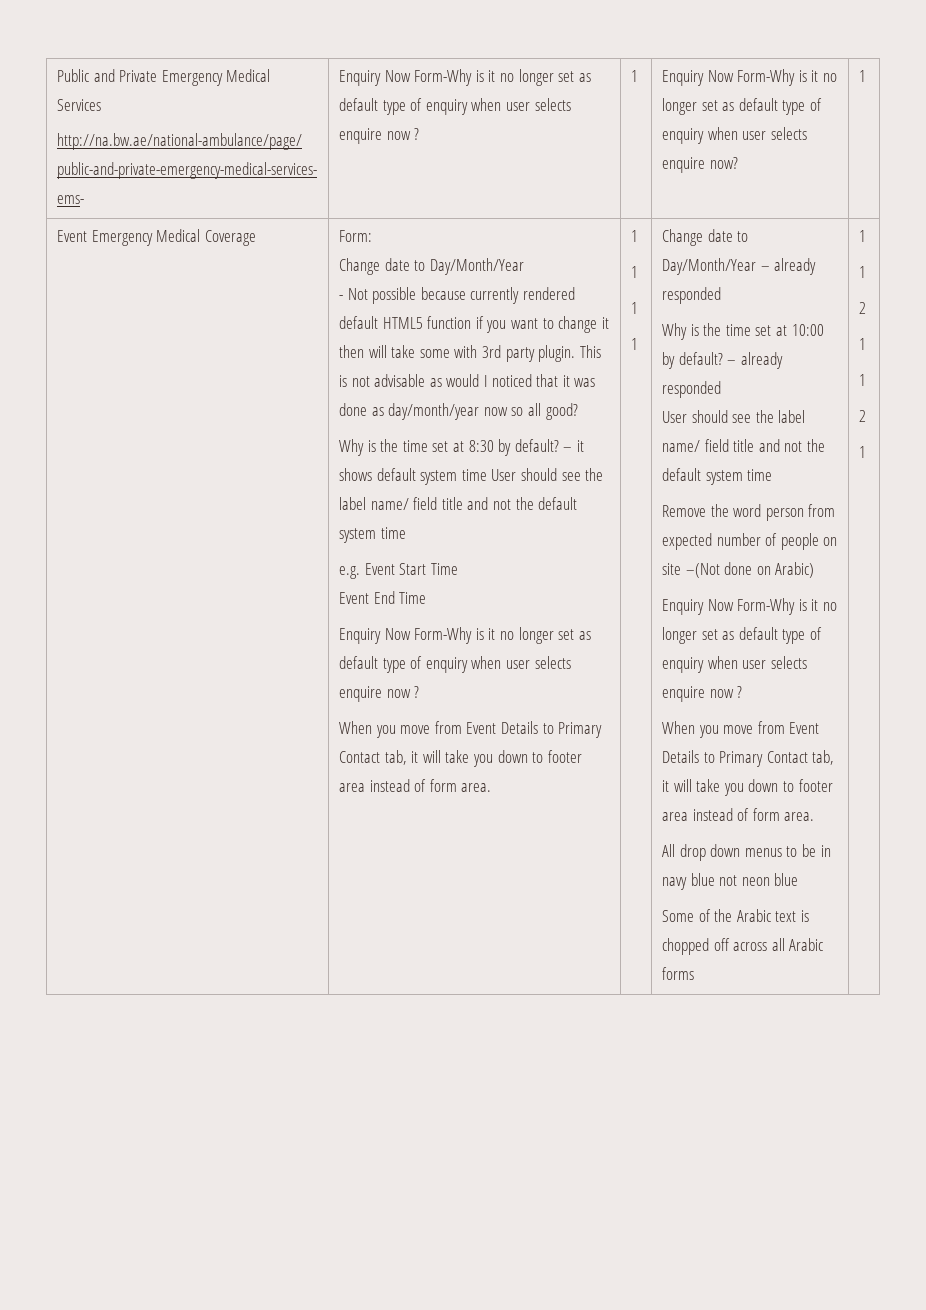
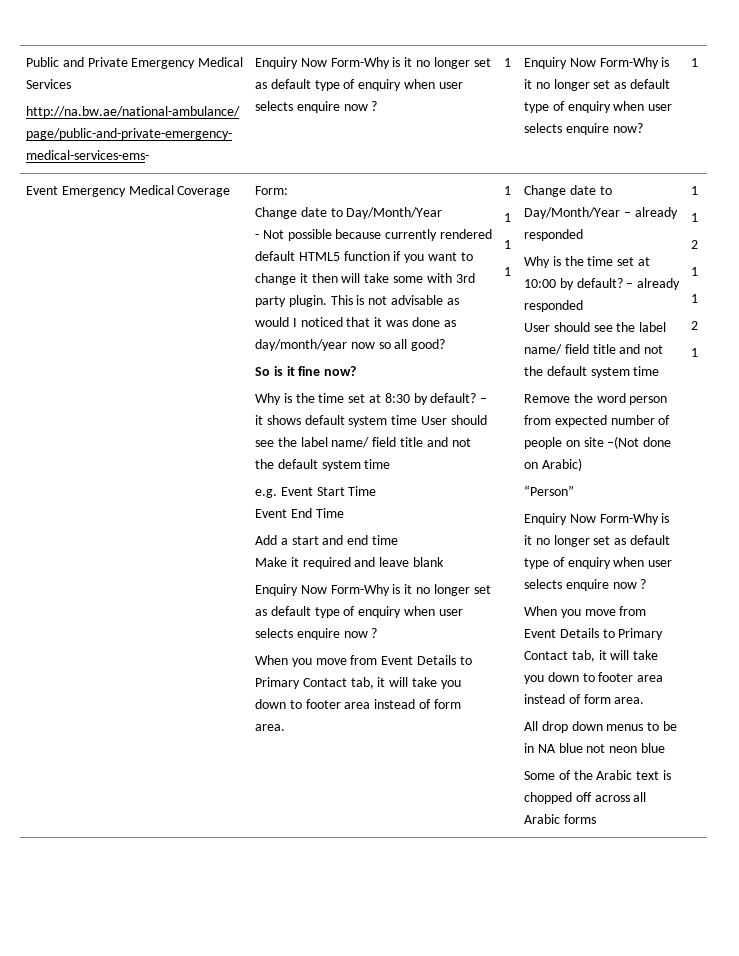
(578, 411) none -> [255,366,357,376] // So is it fine now?
(427, 598) none -> [255,535,398,545] [255,557,444,569] // Add a start and end time // Make it required and leave blank
(815, 570) none -> [524,485,575,496] // “Person”
[662,877,688,890] navy -> [537,744,556,753] NA

